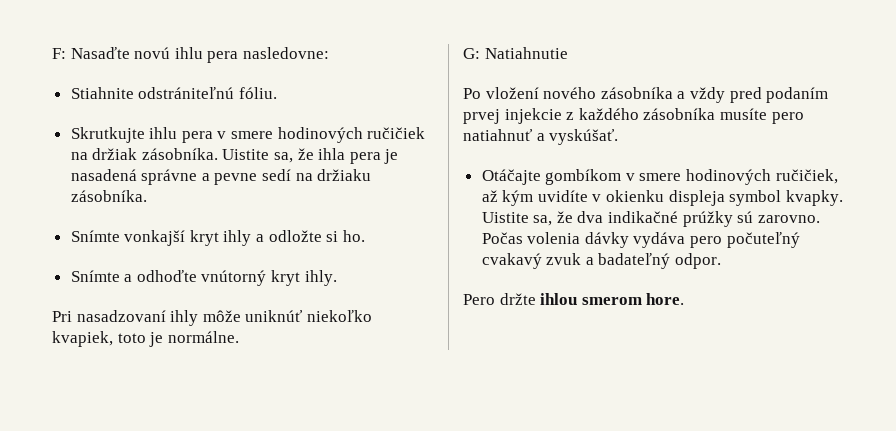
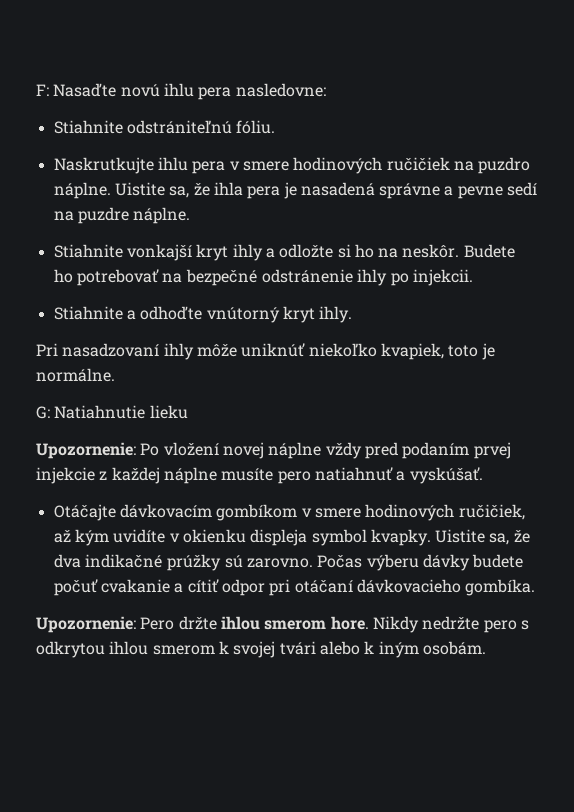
[70,127,145,143] Skrutkujte -> [53,157,154,174] Naskrutkujte
[92,148,218,160] držiak zásobníka. -> [478,157,531,174] [53,182,111,199] puzdro náplne.
[317,169,372,181] [70,190,147,202] [70,230,120,242] držiaku zásobníka. // Snímte -> [77,207,191,224] [53,244,123,258] puzdre náplne. // Stiahnite
[342,230,365,242] [70,270,120,282] ho. // Snímte -> [354,244,515,258] [53,269,473,286] [53,306,123,320] ho na neskôr. Budete ho potrebovať na bezpečné odstránenie ihly po injekcii. // Stiahnite
[463,87,686,99] // Po vložení nového zásobníka a -> [149,405,188,419] [36,442,322,459] lieku // Upozornenie: Po vložení novej náplne
[578,108,716,120] každého zásobníka -> [111,467,217,484] každej náplne
(541, 177) none -> [119,504,212,518] dávkovacím
[527,232,800,248] [481,253,722,269] volenia dávky vydáva pero počuteľný cvakavý zvuk a badateľný odpor. // -> [366,554,524,571] [53,579,536,596] [36,616,136,633] výberu dávky budete počuť cvakanie a cítiť odpor pri otáčaní dávkovacieho gombíka. // Upozornenie:
(685, 299) none -> [372,616,529,633] [36,641,486,658] Nikdy nedržte pero s odkrytou ihlou smerom k svojej tvári alebo k iným osobám.

